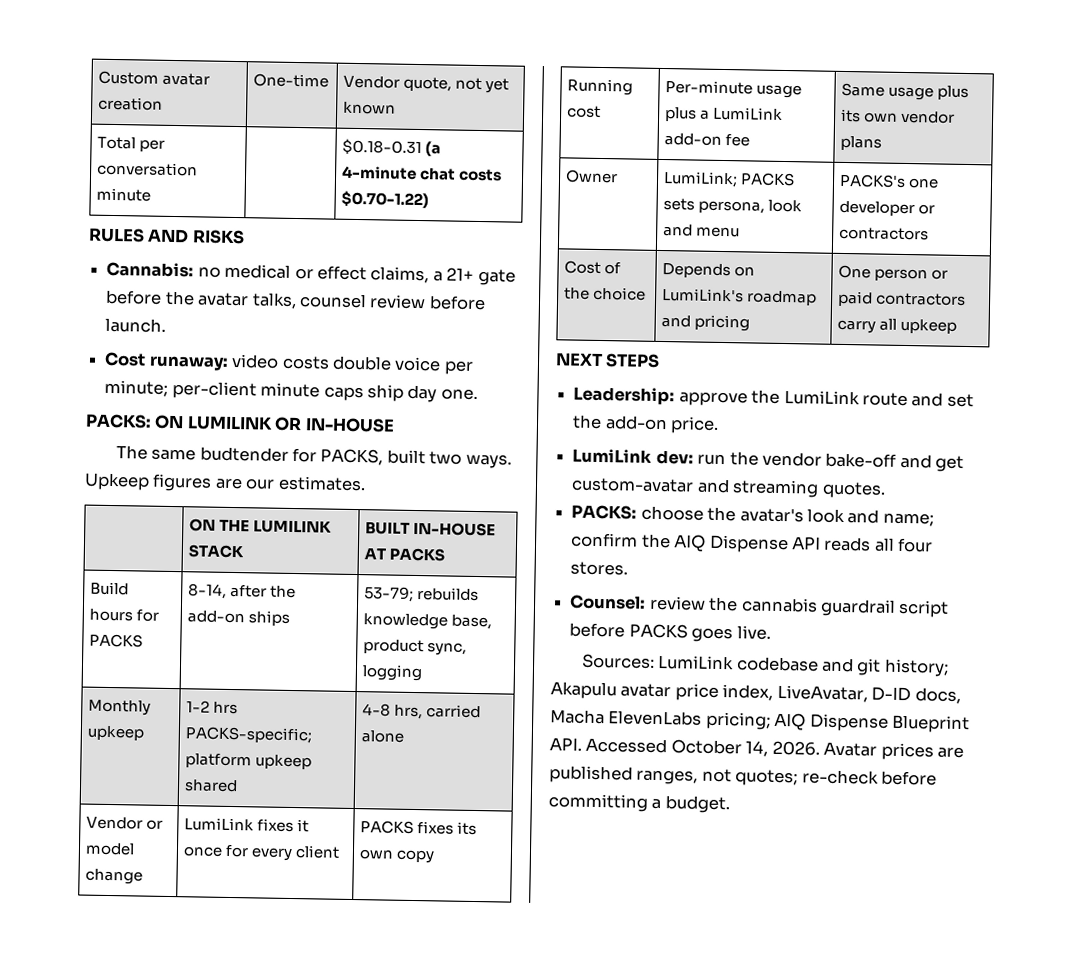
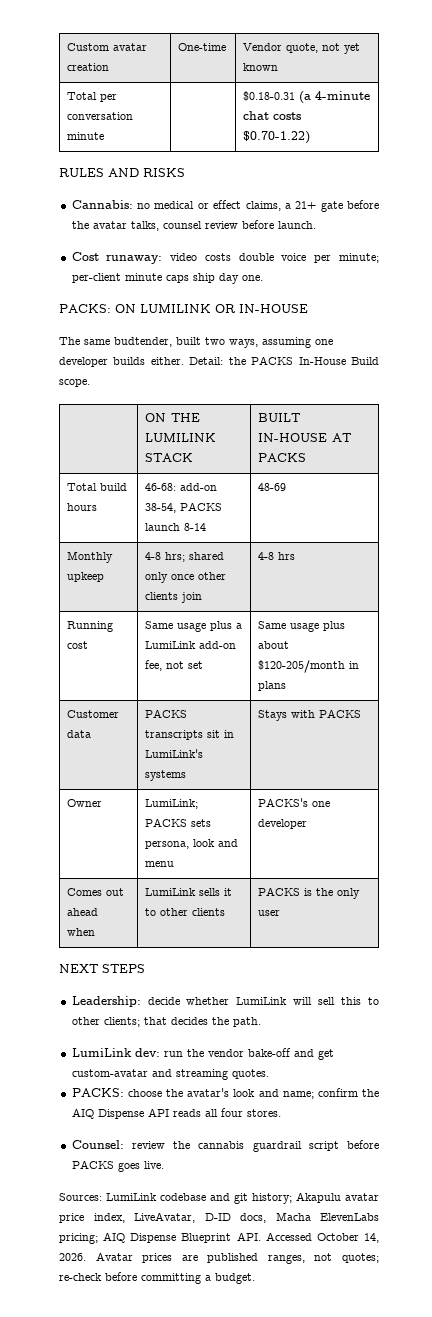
[199,446,512,469] [84,472,366,492] budtender for PACKS, built two ways. Upkeep figures are our estimates. -> [114,337,333,348] [59,356,379,367] [59,379,90,387] budtender, built two ways, assuming one developer builds either. Detail: the PACKS In-House Build scope.
[90,581,130,596] Build -> [67,483,128,491] Total build
[136,609,160,622] [89,633,144,648] [188,583,297,599] [187,610,291,626] [364,586,480,602] [363,613,493,630] [363,639,468,656] [362,664,424,682] [88,699,152,716] [87,725,145,741] [186,700,239,715] [185,726,313,744] [185,753,313,770] [184,779,239,793] [362,703,482,720] [361,730,405,743] [86,816,164,830] [85,842,136,856] [85,868,144,885] [184,817,310,833] [183,844,341,862] [360,820,478,836] [359,849,436,864] for PACKS | 8-14, after the add-on ships | 53-79; rebuilds knowledge base, product sync, logging // Monthly upkeep | 1-2 hrs PACKS-specific; platform upkeep shared | 4-8 hrs, carried alone // Vendor or model change | LumiLink fixes it once for every client | PACKS fixes its own copy -> [145,483,218,491] [145,502,223,513] [145,523,207,531] [258,483,287,491] [67,551,114,563] [67,572,105,582] [145,552,225,562] [145,572,227,583] [145,592,203,603] [258,552,296,560] | 46-68: add-on 38-54, PACKS launch 8-14 | 48-69 // Monthly upkeep | 4-8 hrs; shared only once other clients join | 4-8 hrs
[665,80,754,95] Per-minute -> [145,621,174,629] Same
[725,134,751,147] [841,82,970,101] [841,108,956,124] [840,135,883,151] fee | Same usage plus its own vendor plans -> [145,660,204,671] [258,621,346,632] [258,641,290,649] [258,660,360,673] [258,681,287,691] [67,710,120,718] [67,730,92,738] [145,709,188,718] [145,730,235,740] [145,749,204,758] [145,770,187,781] [258,709,362,721] fee, not set | Same usage plus about $120-205/month in plans // Customer data | PACKS transcripts sit in LumiLink's systems | Stays with PACKS
[918,204,936,215] [839,226,930,241] [564,260,622,275] [564,286,647,301] [662,263,756,279] [662,288,818,306] [661,314,751,332] [838,264,949,282] [837,290,967,307] [837,318,958,334] [555,352,661,368] [573,386,974,408] [572,414,720,434] or contractors // Cost of the choice | Depends on LumiLink's roadmap and pricing | One person or paid contractors carry all upkeep // NEXT STEPS // Leadership: approve the LumiLink route and set the add-on price. -> [67,888,125,896] [67,908,99,916] [67,928,96,936] [145,888,233,896] [145,908,226,916] [258,887,361,899] [258,910,281,916] [59,964,145,973] [71,996,379,1007] [71,1017,261,1027] // Comes out ahead when | LumiLink sells it to other clients | PACKS is the only user // NEXT STEPS // Leadership: decide whether LumiLink will sell this to other clients; that decides the path.

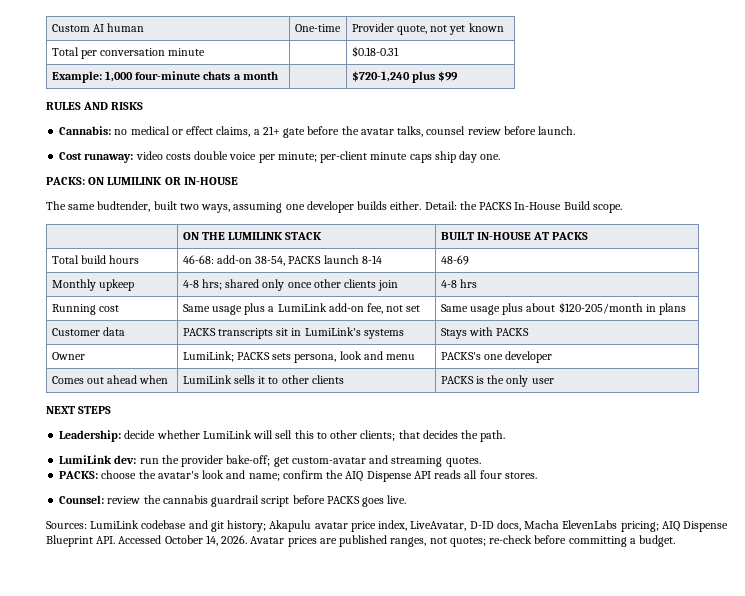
[113,43,148,51] [67,63,110,71] avatar creation -> [92,23,145,32] AI human
[243,43,283,51] Vendor -> [351,23,394,32] Provider
[299,91,371,103] [243,111,302,120] [243,131,311,144] (a 4-minute chat costs $0.70-1.22) -> [51,71,278,83] [351,71,459,83] // Example: 1,000 four-minute chats a month | | $720-1,240 plus $99
[207,1048,314,1057] vendor bake-off and -> [181,455,271,467] provider bake-off;

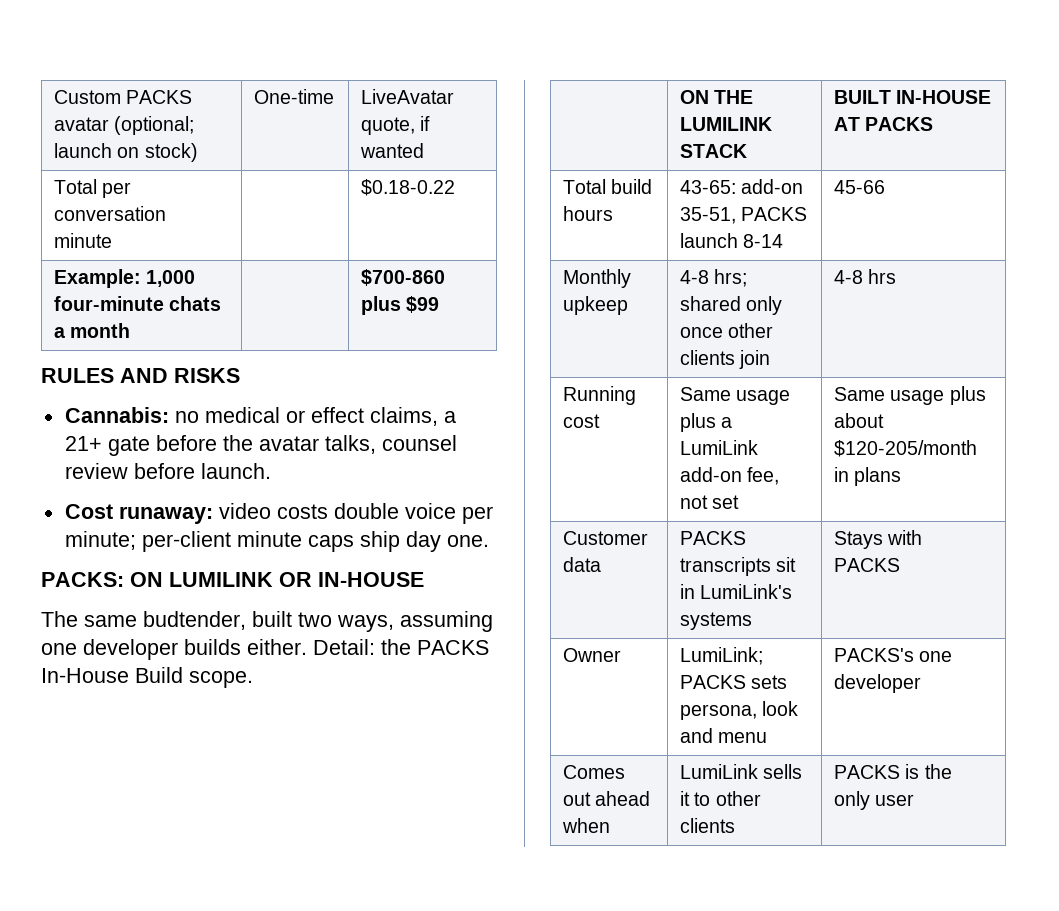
[92,23,145,32] [294,24,341,32] [351,23,504,35] AI human | One-time | Provider quote, not yet known -> [126,90,193,104] [54,116,195,135] [54,143,198,162] [254,89,335,104] [361,89,455,104] [361,116,431,135] [360,143,425,158] PACKS avatar (optional; launch on stock) | One-time | LiveAvatar quote, if wanted
[351,46,399,57] $0.18-0.31 -> [361,179,456,196] $0.18-0.22
[351,71,410,82] $720-1,240 -> [361,269,446,286] $700-860
[182,255,286,266] 46-68: add-on 38-54, -> [680,179,804,194] [680,207,737,224] 43-65: add-on 35-51,
[440,255,469,265] 48-69 -> [834,180,886,194] 45-66
[46,406,112,414] [59,430,506,442] [59,455,481,467] [59,470,537,482] [59,495,407,507] [46,520,729,532] [46,535,676,547] // NEXT STEPS // Leadership: decide whether LumiLink will sell this to other clients; that decides the path. // LumiLink dev: run the provider bake-off; get custom-avatar and streaming quotes. // PACKS: choose the avatar's look and name; confirm the AIQ Dispense API reads all four stores. // Counsel: review the cannabis guardrail script before PACKS goes live. // Sources: LumiLink codebase and git history; Akapulu avatar price index, LiveAvatar, D-ID docs, Macha ElevenLabs pricing; AIQ Dispense Blueprint API. Accessed October 14, 2026. Avatar prices are published ranges, not quotes; re-check before committing a budget. -> (915, 800) none

